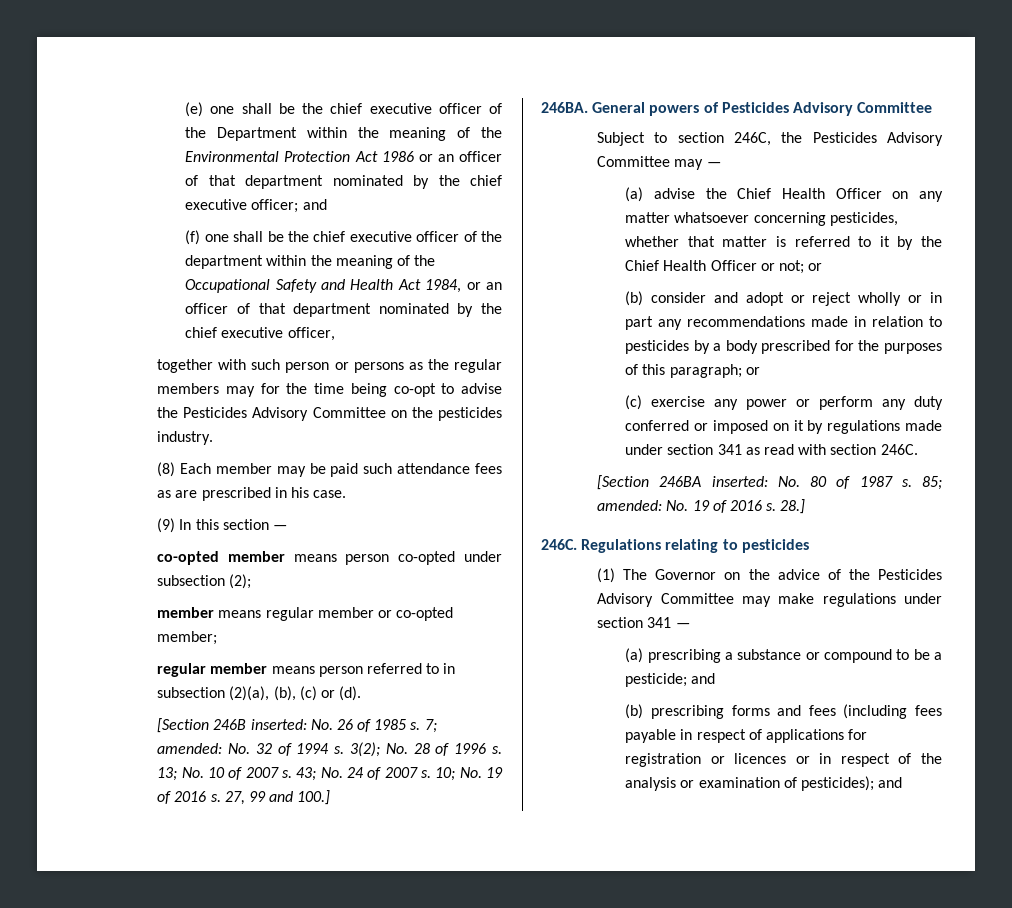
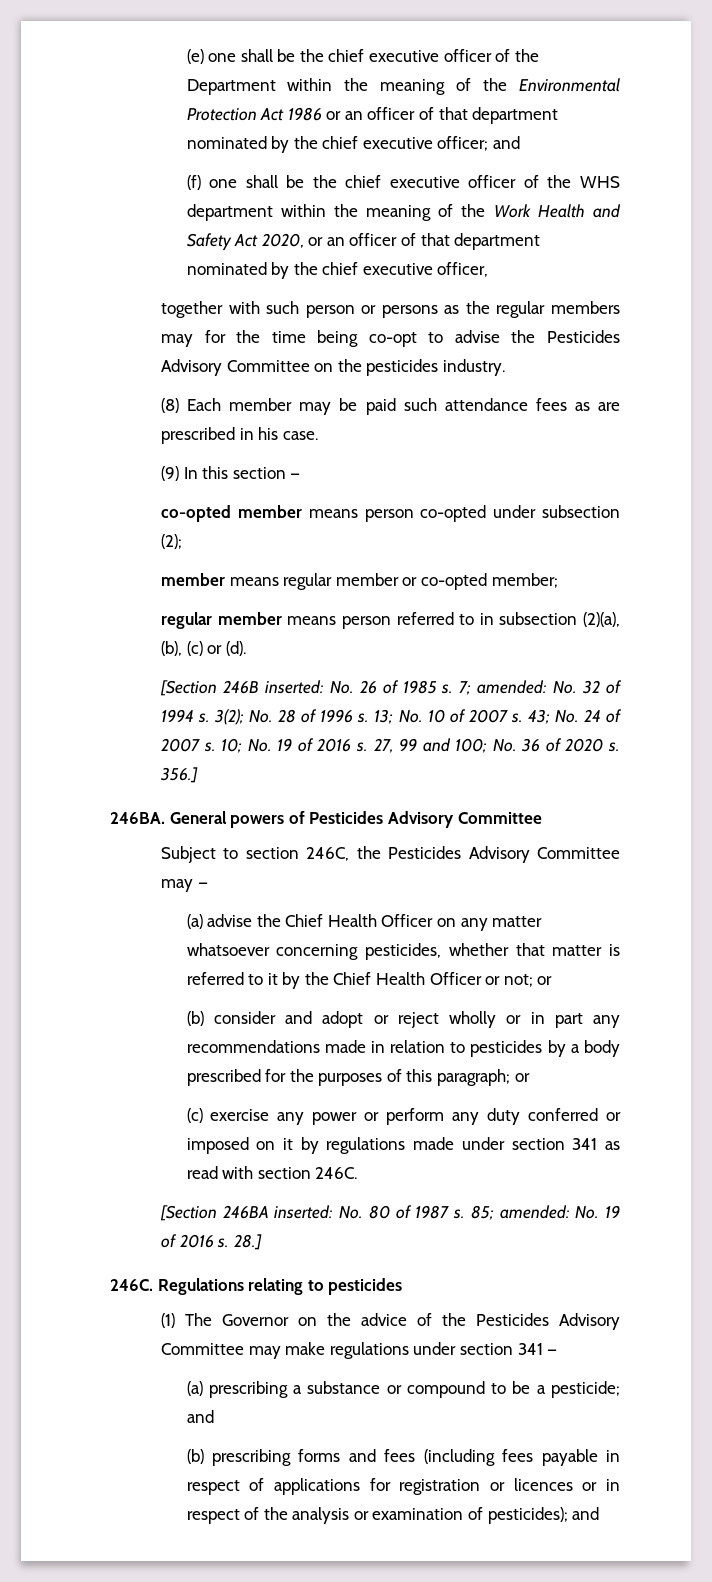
(502, 236) none -> [580,176,620,188] WHS
[185,279,462,293] Occupational Safety and Health Act 1984, -> [493,204,621,218] [186,233,304,251] Work Health and Safety Act 2020,
[297,790,331,805] 100.] -> [455,738,621,753] [160,767,199,783] 100; No. 36 of 2020 s. 356.]

